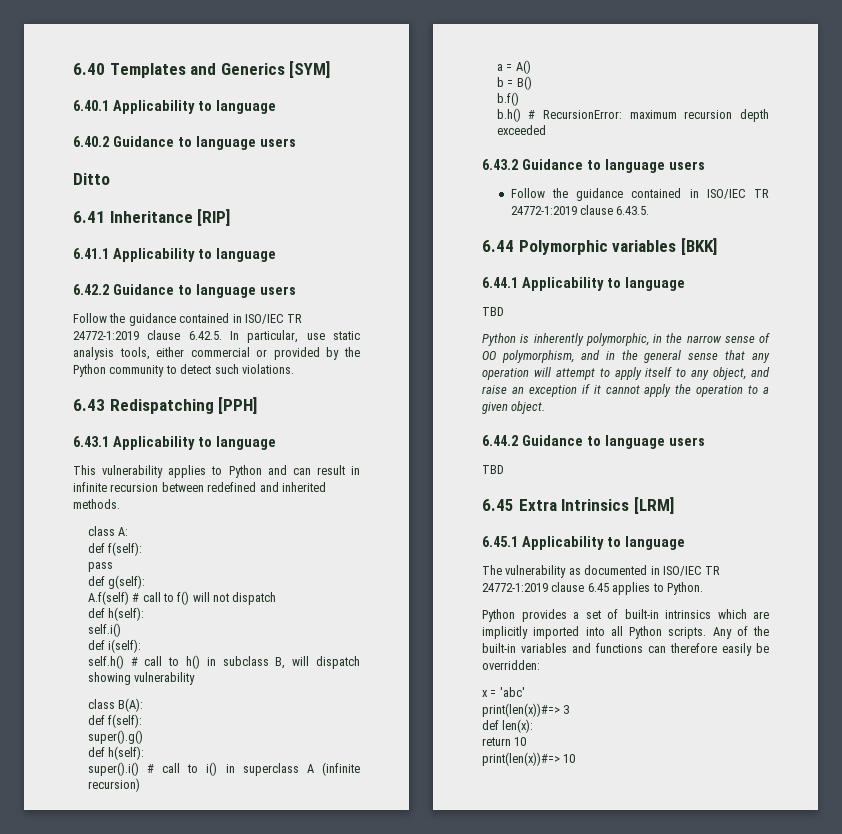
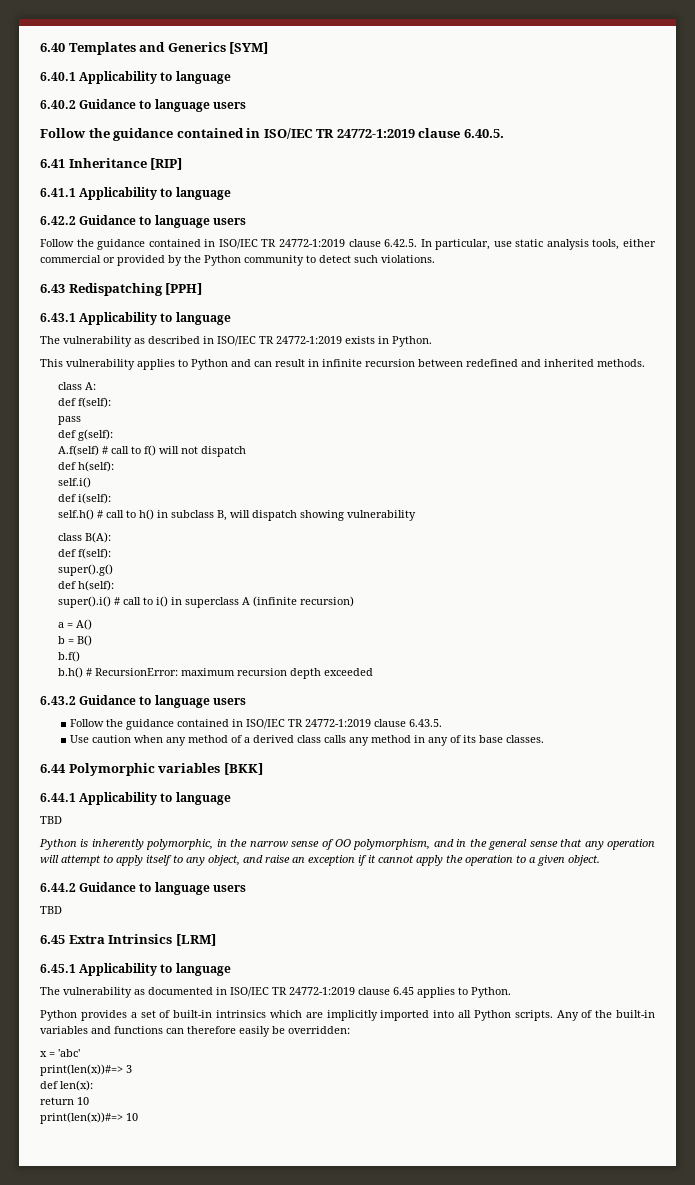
[73,173,110,185] Ditto -> [40,128,504,141] Follow the guidance contained in ISO/IEC TR 24772-1:2019 clause 6.40.5.
(276, 443) none -> [40,336,432,347] // The vulnerability as described in ISO/IEC TR 24772-1:2019 exists in Python.
(650, 210) none -> [70,735,545,746] // Use caution when any method of a derived class calls any method in any of its base classes.

